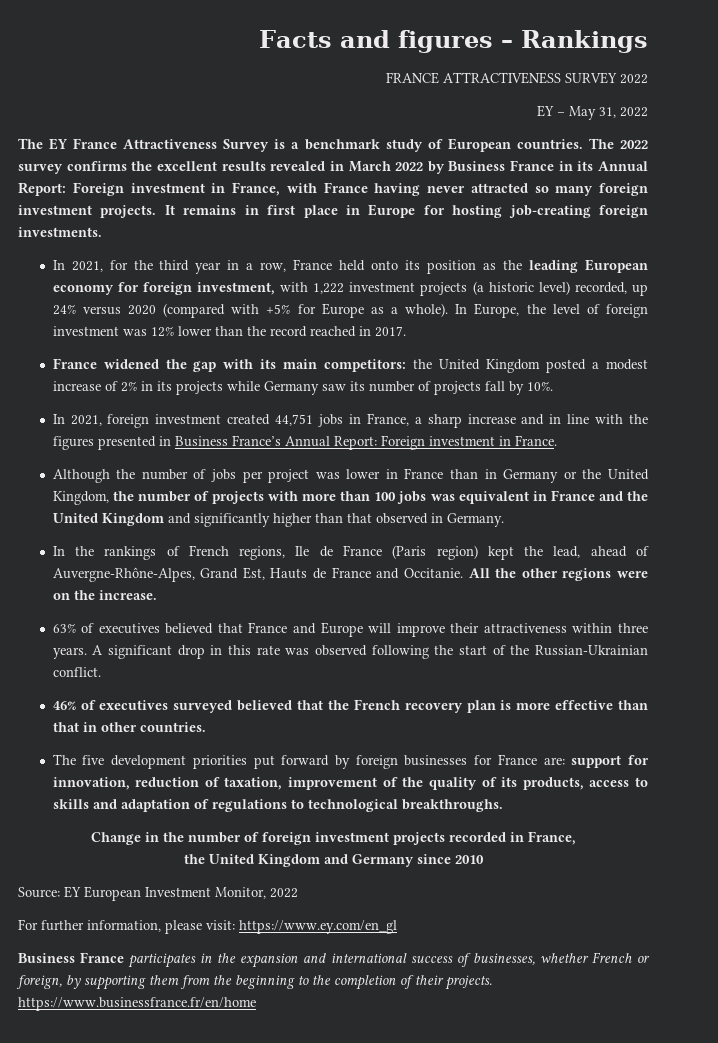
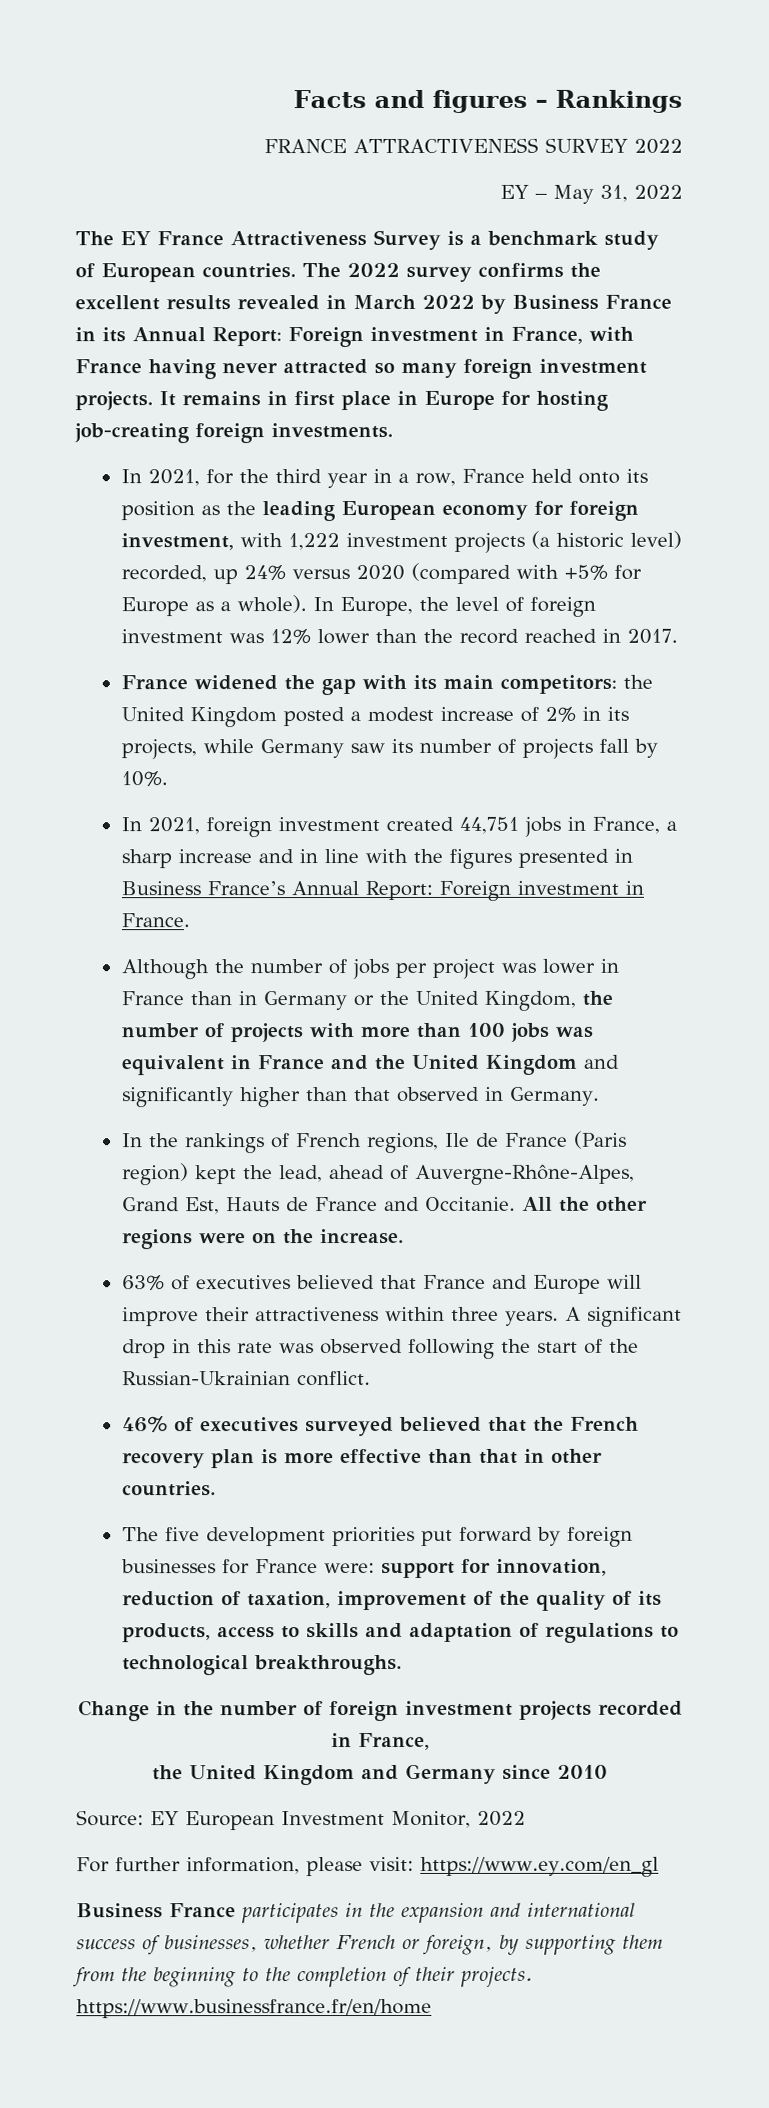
[175,381,223,395] projects -> [120,739,197,760] projects,
[543,757,565,765] are: -> [323,1563,375,1574] were:

